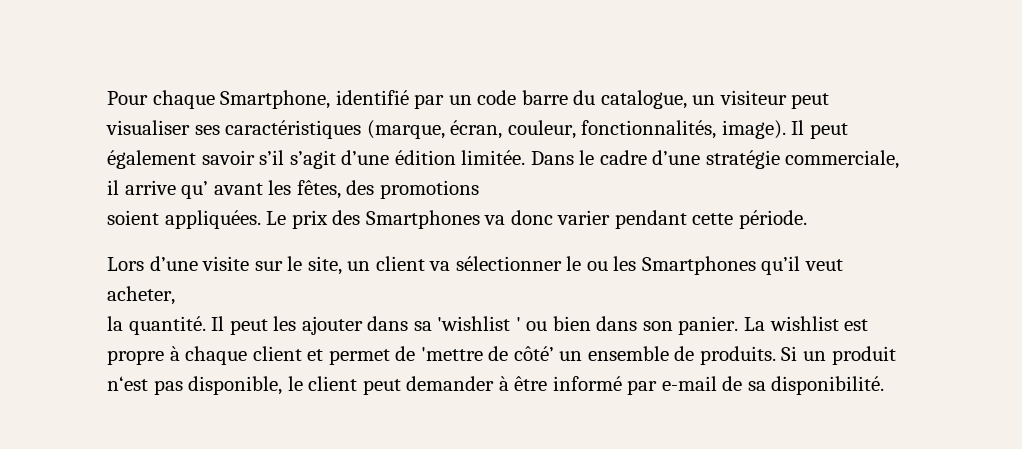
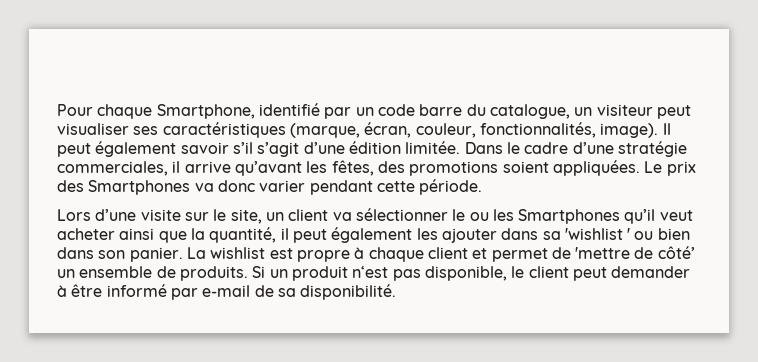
[785,150,900,169] commerciale, -> [57,161,168,176] commerciales,
[181,181,263,199] qu’ avant -> [234,161,302,176] qu’avant
(479, 189) // -> (499, 168) none
[107,286,175,305] [107,316,268,335] acheter, // la quantité. Il peut -> [57,227,413,243] acheter ainsi que la quantité, il peut également

